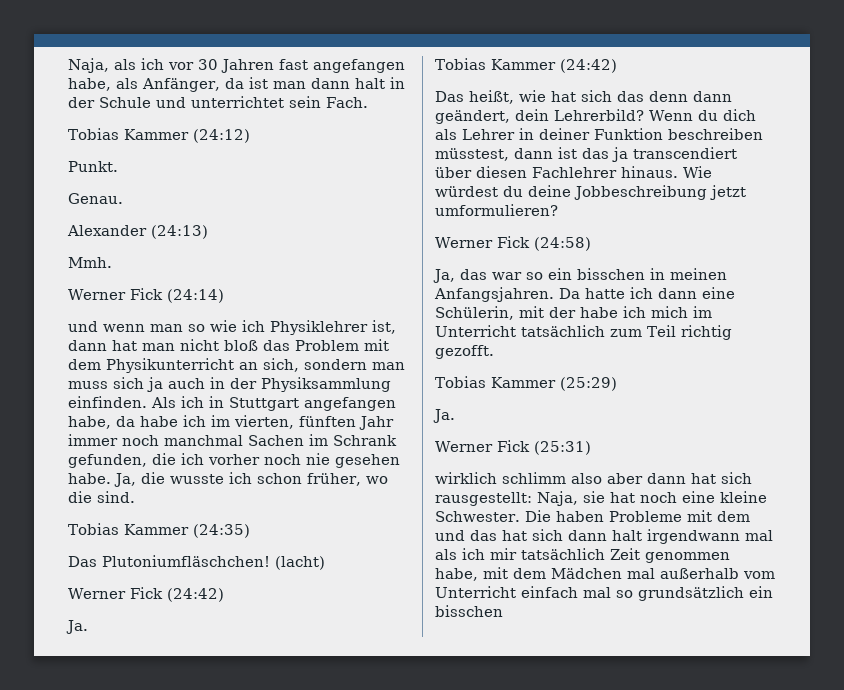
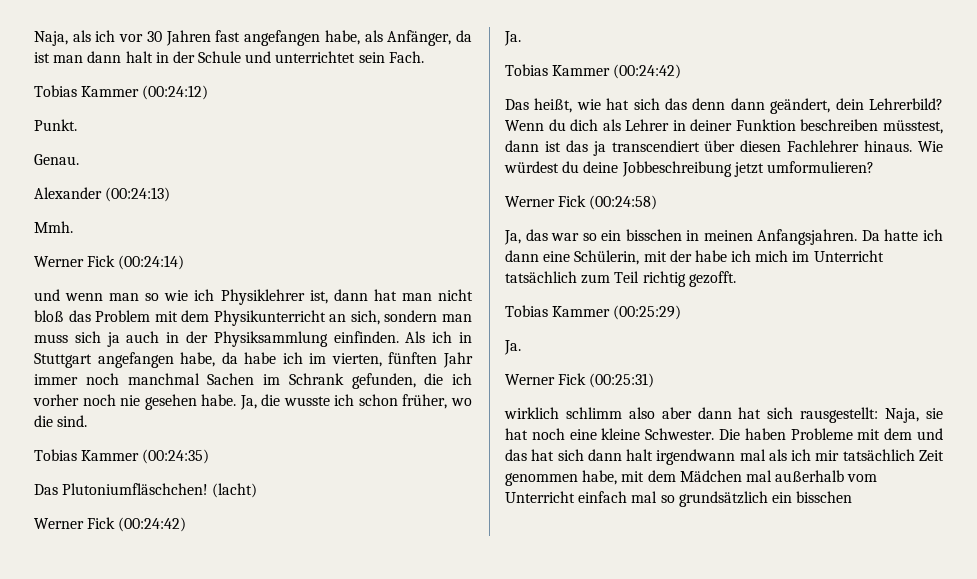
[192,129,250,143] (24:12) -> [142,85,209,100] (00:24:12)
[151,225,208,239] (24:13) -> [105,187,171,202] (00:24:13)
[166,289,224,303] (24:14) -> [118,255,185,270] (00:24:14)
[192,524,250,538] (24:35) -> [142,449,210,464] (00:24:35)
[166,588,224,602] (24:42) -> [118,517,187,532] (00:24:42)
[559,59,617,73] (24:42) -> [613,64,682,79] (00:24:42)
[533,237,591,251] (24:58) -> [589,195,658,210] (00:24:58)
[559,377,617,391] (25:29) -> [613,305,682,320] (00:25:29)
[533,441,591,455] (25:31) -> [589,373,655,388] (00:25:31)

